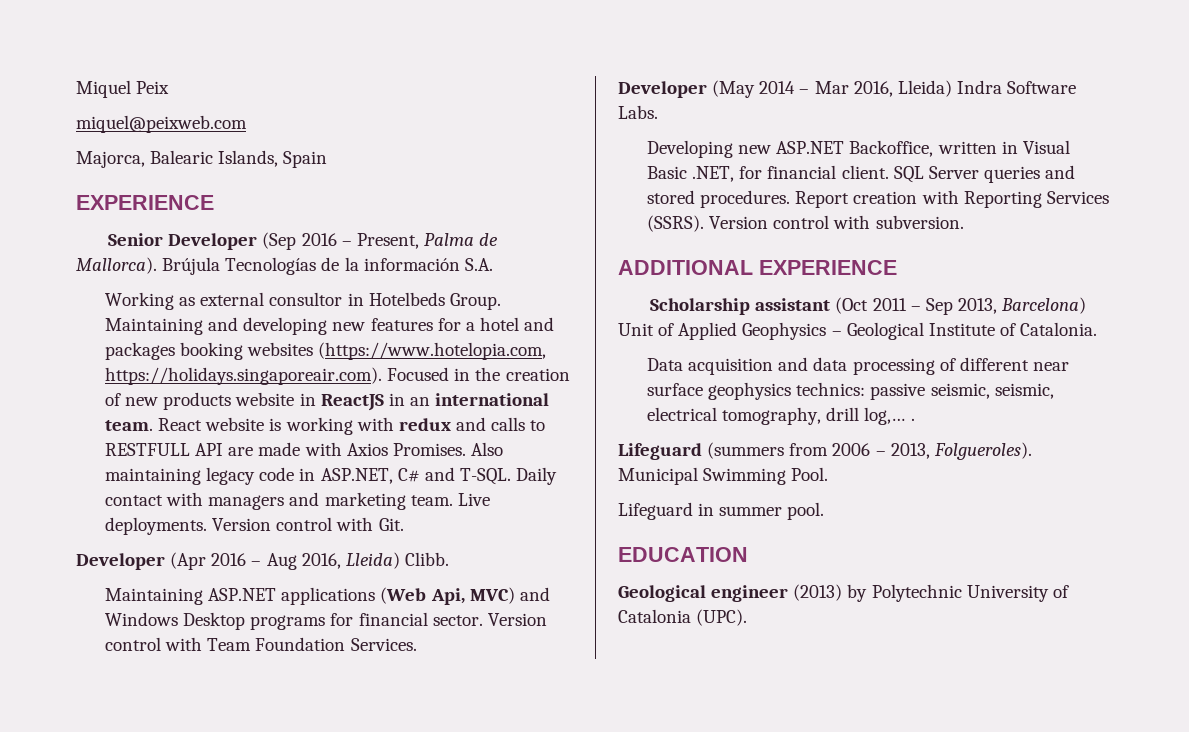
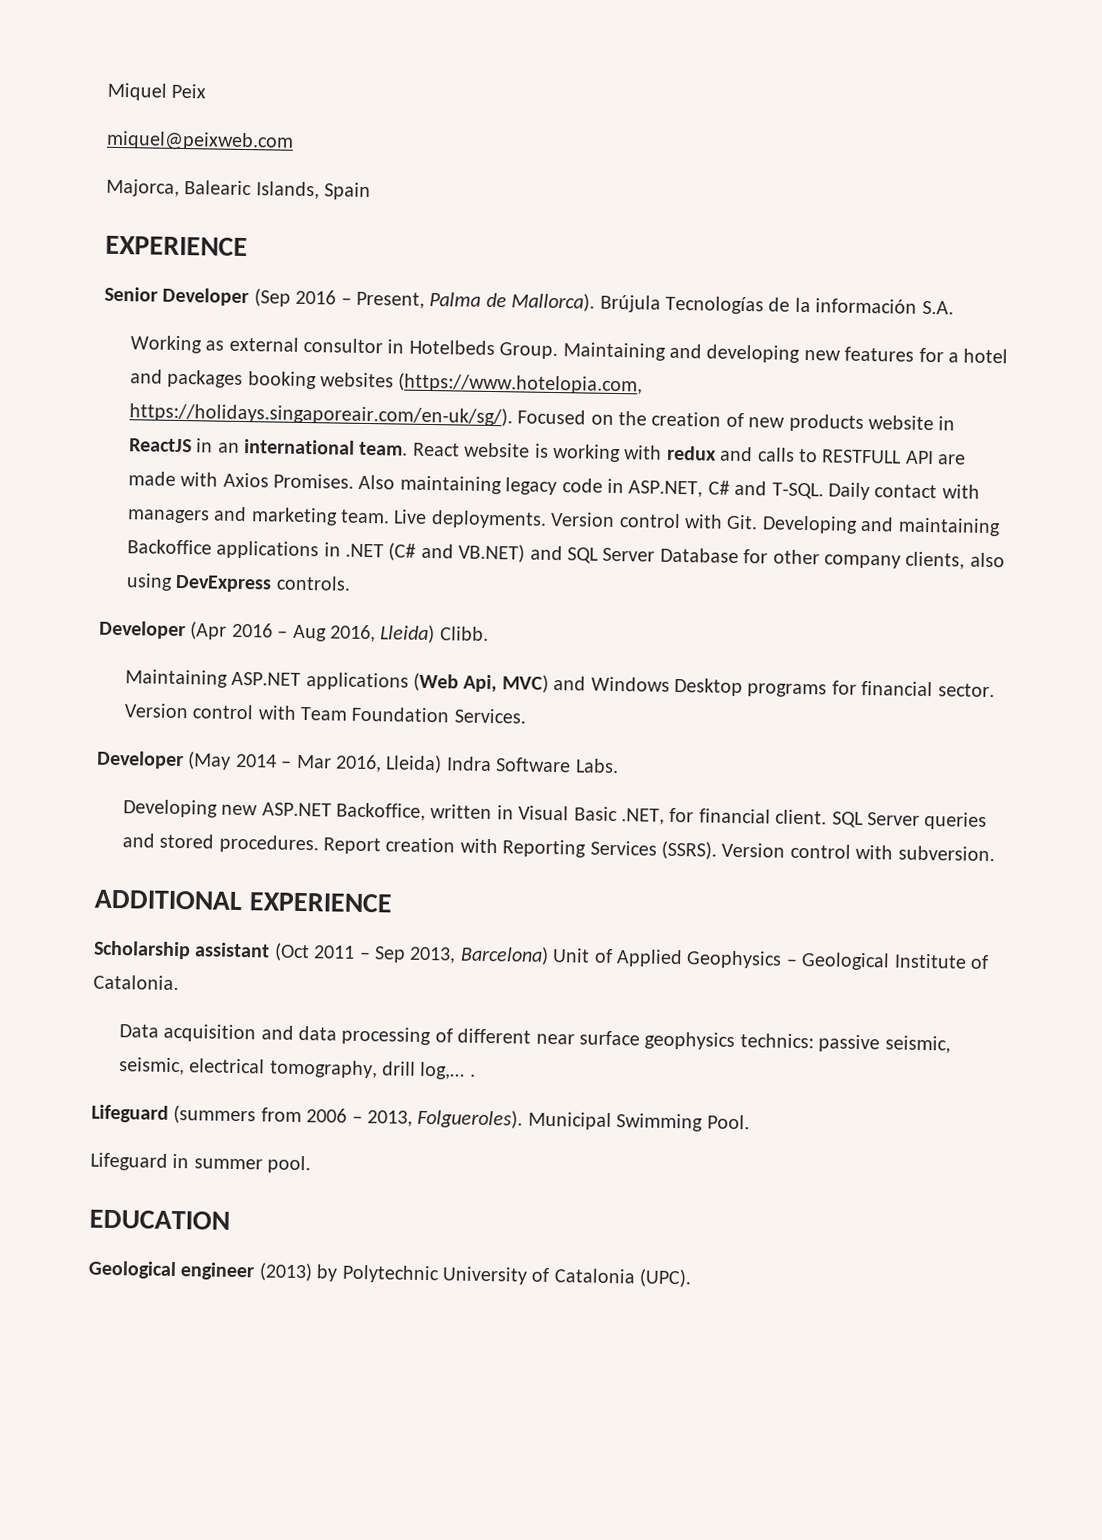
[104,367,471,385] https://holidays.singaporeair.com). Focused in -> [128,402,614,427] https://holidays.singaporeair.com/en-uk/sg/). Focused on
(404, 524) none -> [761,515,1001,537] [126,539,1005,570] [125,573,351,593] Developing and maintaining Backoffice applications in .NET (C# and VB.NET) and SQL Server Database for other company clients, also using DevExpress controls.

